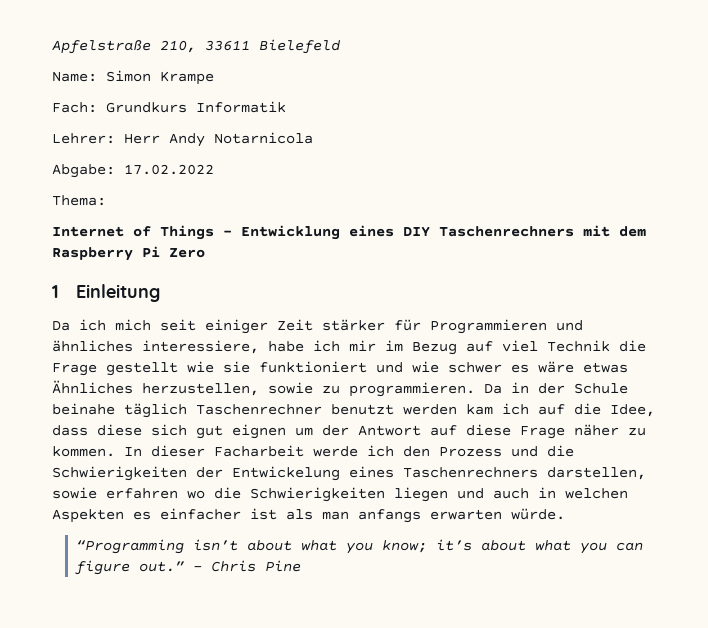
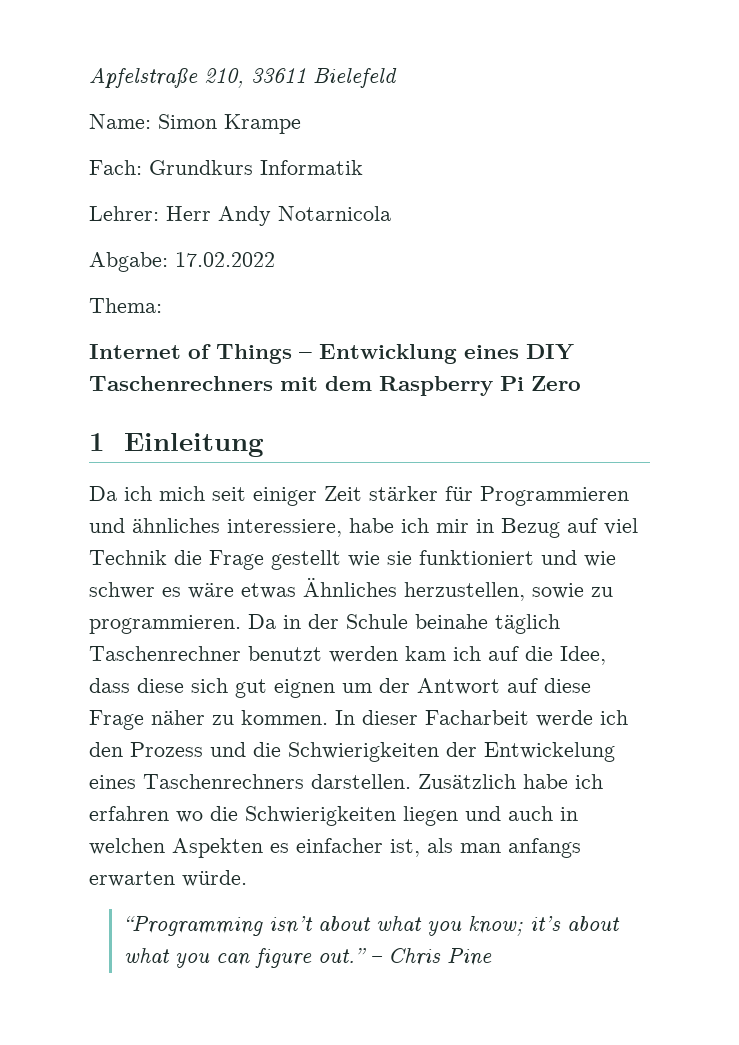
[385,340,403,352] im -> [476,519,494,533] in
[547,467,646,480] [52,487,97,499] darstellen, sowie -> [311,774,603,789] darstellen. Zusätzlich habe ich
[250,508,277,520] ist -> [390,839,420,857] ist,

